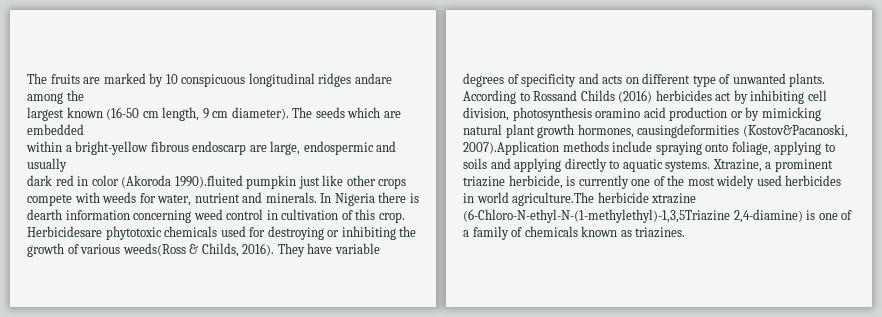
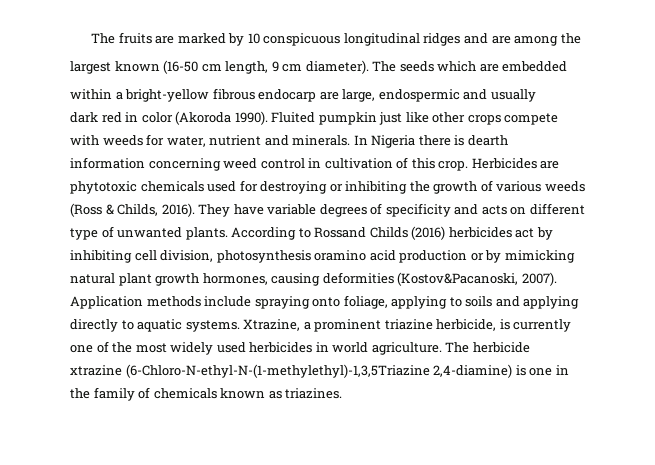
[354,73,392,84] andare -> [463,33,511,44] and are
[192,141,247,155] endoscarp -> [258,89,317,102] endocarp
[174,175,243,188] 1990).fluited -> [234,111,316,125] 1990). Fluited
[27,226,102,237] Herbicidesare -> [471,158,560,169] Herbicides are
[122,243,186,256] weeds(Ross -> [544,181,585,192] [70,203,102,217] weeds (Ross
[637,124,848,138] [463,141,559,155] causingdeformities (Kostov&Pacanoski, 2007).Application -> [271,272,557,286] [70,296,143,309] causing deformities (Kostov&Pacanoski, 2007). Application
[512,192,595,206] agriculture.The -> [371,342,470,355] agriculture. The
[841,210,853,220] [463,230,469,237] of a -> [555,365,569,375] [70,388,90,399] in the

